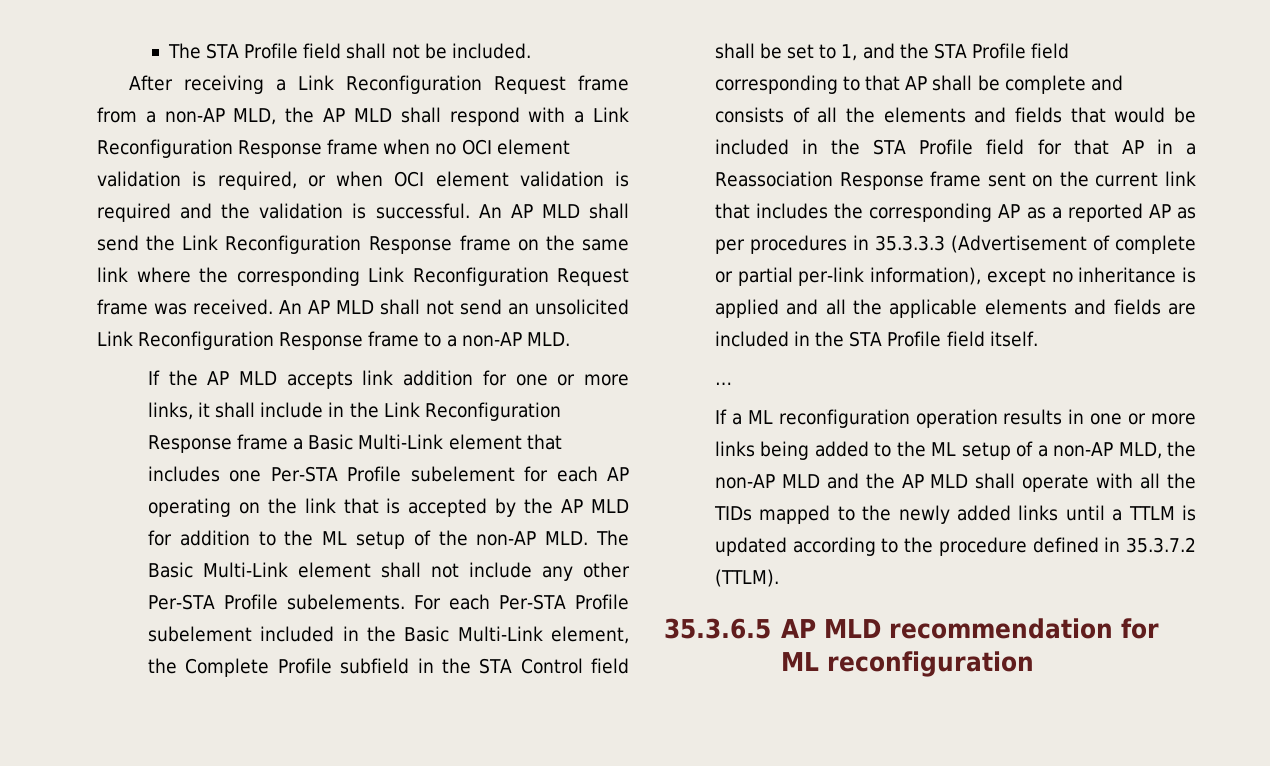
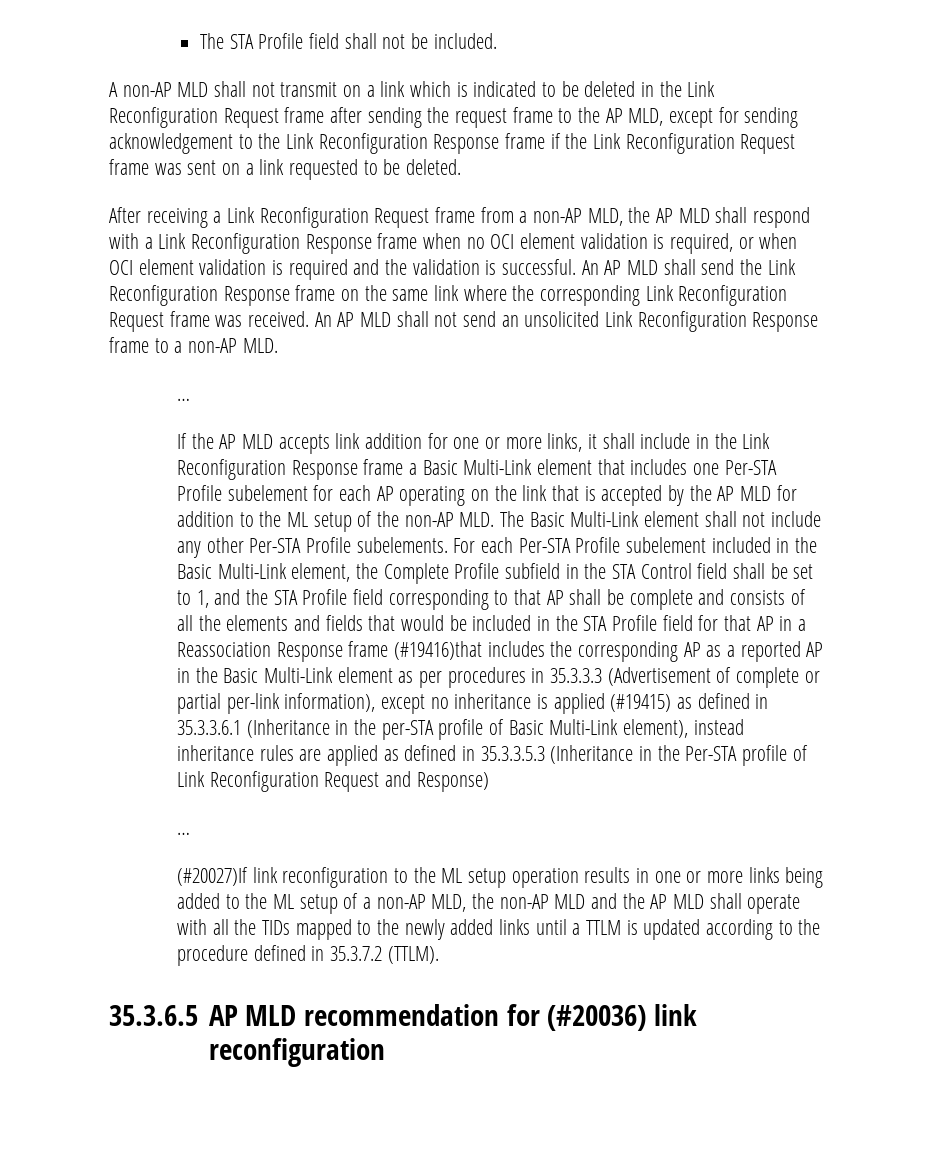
(531, 51) none -> [109,81,716,97] [109,107,799,128] [109,133,796,154] [109,159,462,180] // A non-AP MLD shall not transmit on a link which is indicated to be deleted in the Link Reconfiguration Request frame after sending the request frame to the AP MLD, except for sending acknowledgement to the Link Reconfiguration Response frame if the Link Reconfiguration Request frame was sent on a link requested to be deleted.
(570, 339) none -> [177,398,191,401] // …
[987,171,1196,187] [714,203,750,219] sent on the current link that -> [394,641,483,660] (#19416)that
(1171, 211) none -> [177,667,393,683] in the Basic Multi-Link element
[786,299,1196,318] [714,331,1038,347] [714,382,732,385] [714,409,910,428] and all the applicable elements and fields are included in the STA Profile field itself. // … // If a ML reconfiguration -> [610,693,769,712] [177,719,744,740] [177,745,808,766] [177,771,489,792] [177,832,191,835] [177,867,507,888] (#19415) as defined in 35.3.3.6.1 (Inheritance in the per-STA profile of Basic Multi-Link element), instead inheritance rules are applied as defined in 35.3.3.5.3 (Inheritance in the Per-STA profile of Link Reconfiguration Request and Response) // … // (#20027)If link reconfiguration to the ML setup
[780,652,819,671] ML -> [547,1004,697,1031] (#20036) link

